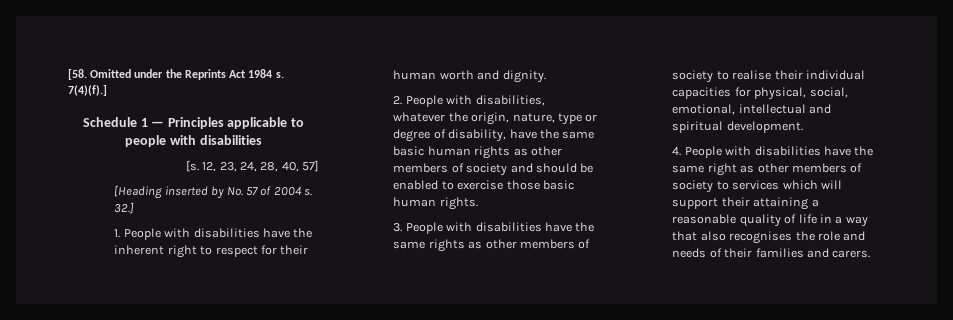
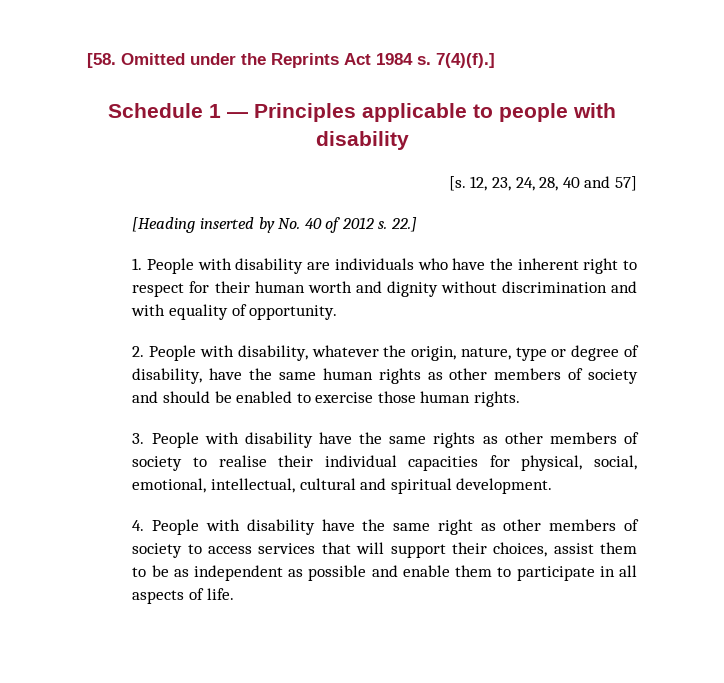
[199,135,262,145] disabilities -> [315,131,409,150] disability
[281,162,299,172] 40, -> [562,176,611,188] 40 and
[245,186,313,196] [114,202,135,214] 57 of 2004 s. 32.] -> [304,217,418,233] 40 of 2012 s. 22.]
[193,228,260,238] disabilities -> [235,258,448,274] disability are individuals who
[502,70,546,83] dignity. -> [386,281,638,297] [131,304,338,320] dignity without discrimination and with equality of opportunity.
[475,95,545,106] disabilities, -> [237,345,308,361] disability,
[393,146,425,156] basic -> (316, 376) none
[542,180,574,190] basic -> (416, 397) none
[475,222,542,232] disabilities -> [244,432,313,448] disability
[738,104,806,114] intellectual -> [210,478,356,493] intellectual, cultural
[754,146,821,156] disabilities -> [246,519,315,535] disability
[732,180,842,190] [672,197,819,210] [672,214,868,227] [672,231,866,244] [672,248,871,258] services which will support their attaining a reasonable quality of life in a way that also recognises the role and needs of their families and carers. -> [208,542,637,558] [132,565,637,581] [132,588,234,604] access services that will support their choices, assist them to be as independent as possible and enable them to participate in all aspects of life.

